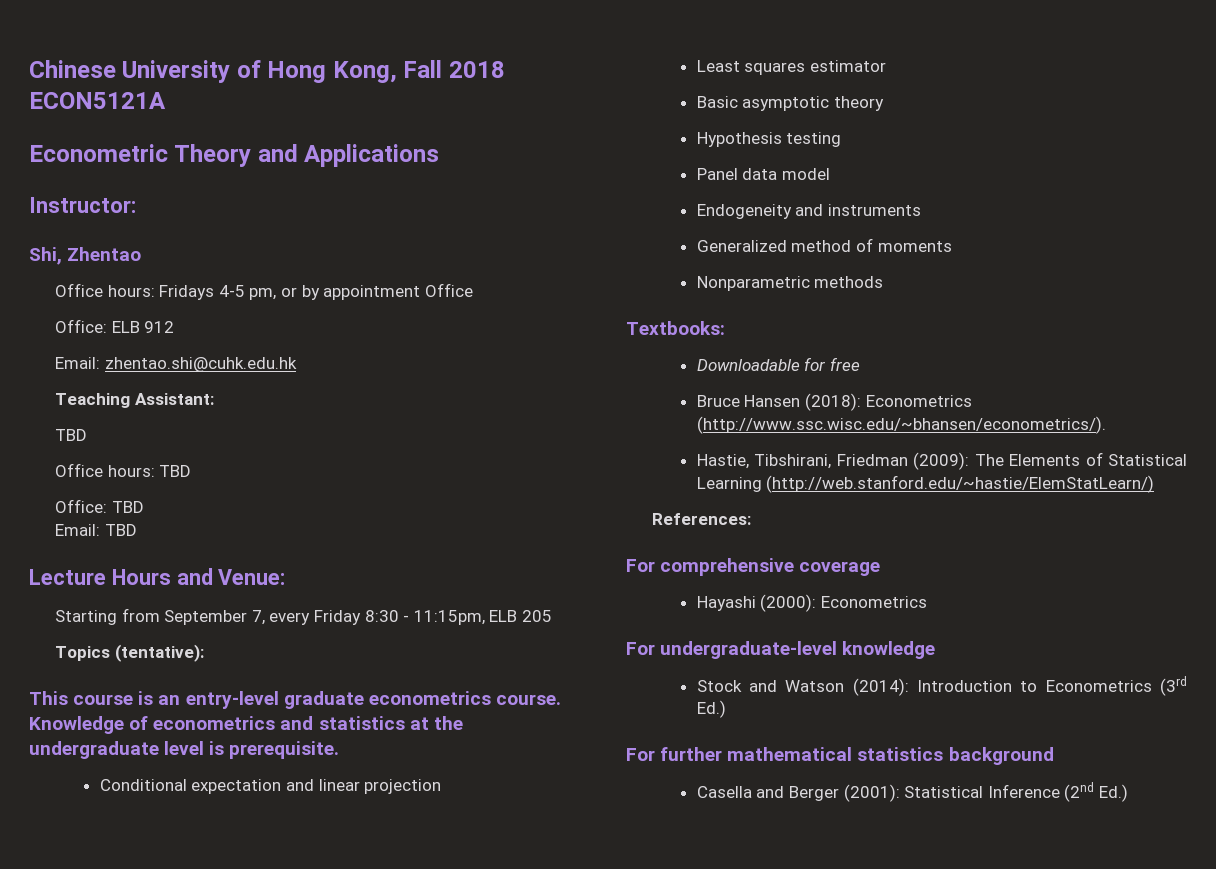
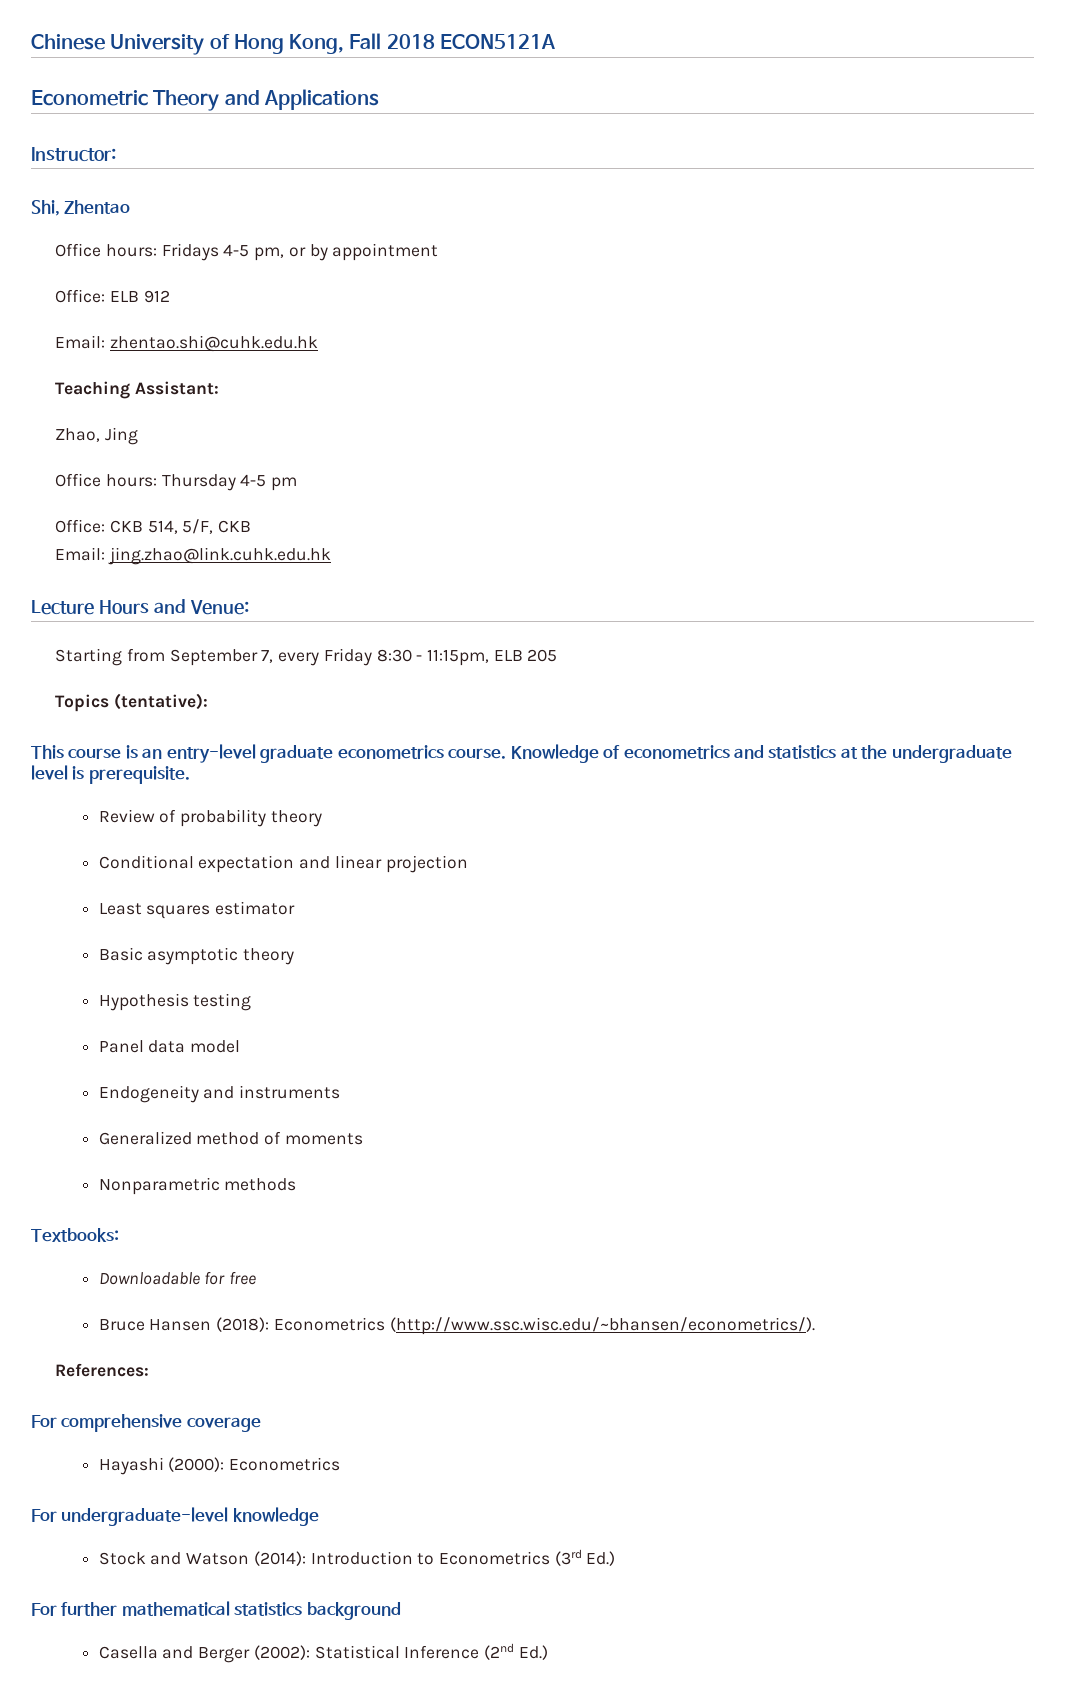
[424,283,473,297] Office -> (439, 252) none
[55,429,88,441] [55,463,192,477] [55,499,144,513] [55,524,137,536] TBD // Office hours: TBD // Office: TBD // Email: TBD -> [55,427,138,445] [55,473,298,491] [55,519,252,534] [55,547,331,565] Zhao, Jing // Office hours: Thursday 4-5 pm // Office: CKB 514, 5/F, CKB // Email: jing.zhao@link.cuhk.edu.hk
(340, 750) none -> [98,809,322,827] // Review of probability theory
[696,452,1187,470] [696,475,1155,493] // Hastie, Tibshirani, Friedman (2009): The Elements of Statistical Learning (http://web.stanford.edu/~hastie/ElemStatLearn/) -> (815, 1326) none
[843,784,900,802] (2001): -> [253,1645,310,1660] (2002):

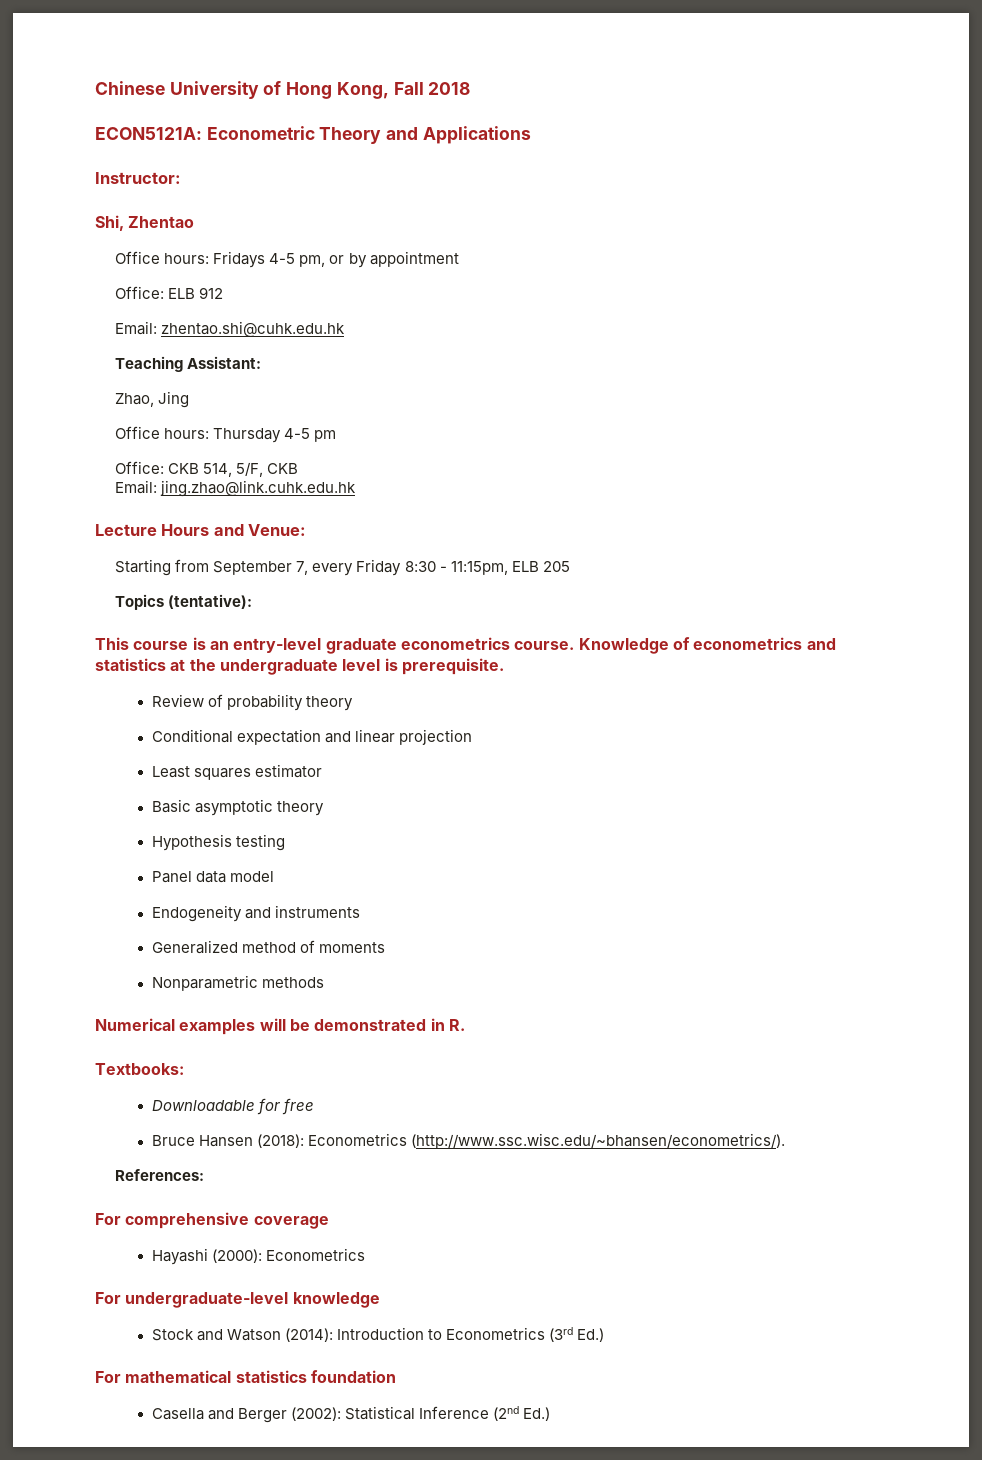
[439,34,555,49] ECON5121A // -> [95,127,202,140] // ECON5121A:
(297, 1184) none -> [95,1018,465,1035] // Numerical examples will be demonstrated in R.
[61,1602,118,1616] further -> (121, 1377) none
[306,1602,401,1620] background -> [310,1370,396,1383] foundation

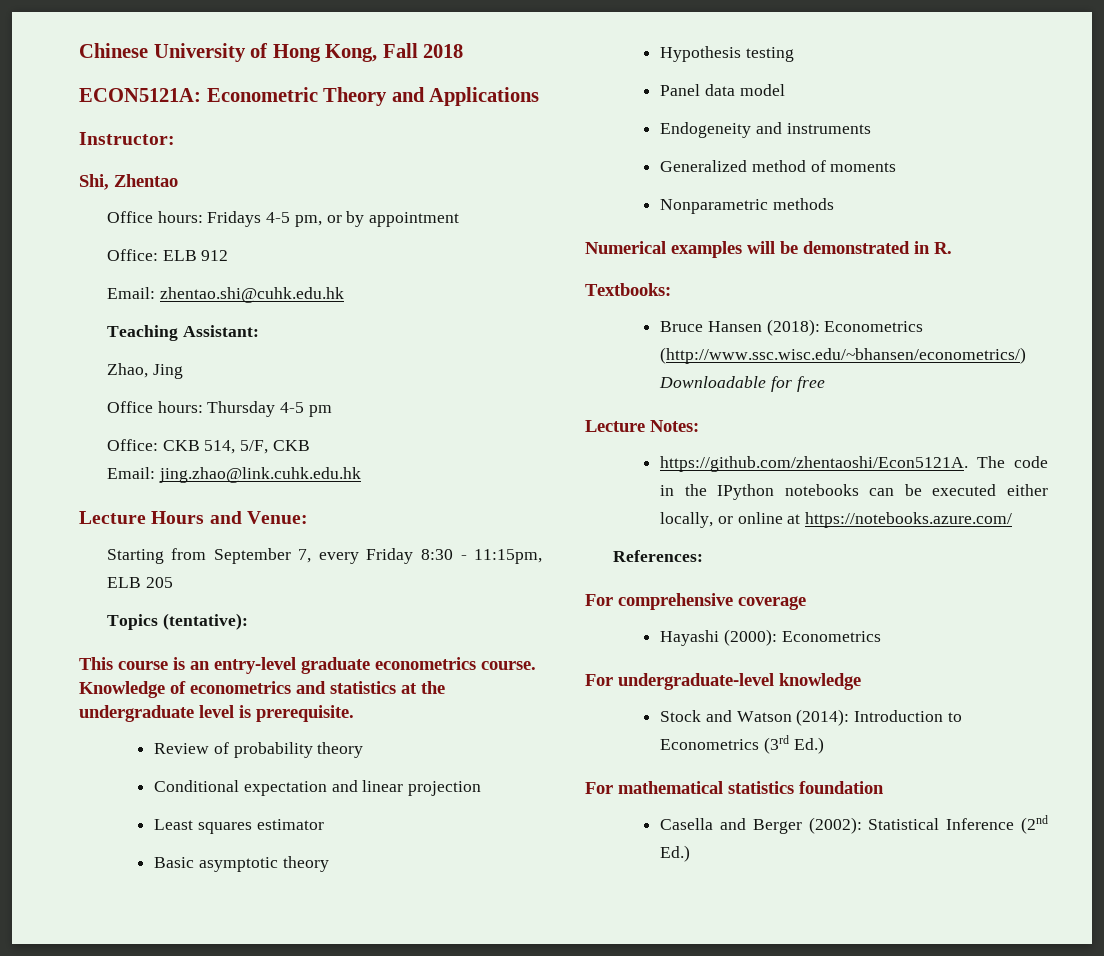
[151,1098,315,1115] [151,1133,786,1149] Downloadable for free // Bruce Hansen (2018): Econometrics (http://www.ssc.wisc.edu/~bhansen/econometrics/). -> [660,319,924,336] [660,347,1027,364] [659,376,825,392] [585,420,699,432] [660,456,1048,472] [660,484,1048,500] [660,512,1013,528] Bruce Hansen (2018): Econometrics (http://www.ssc.wisc.edu/~bhansen/econometrics/) Downloadable for free // Lecture Notes: // https://github.com/zhentaoshi/Econ5121A. The code in the IPython notebooks can be executed either locally, or online at https://notebooks.azure.com/

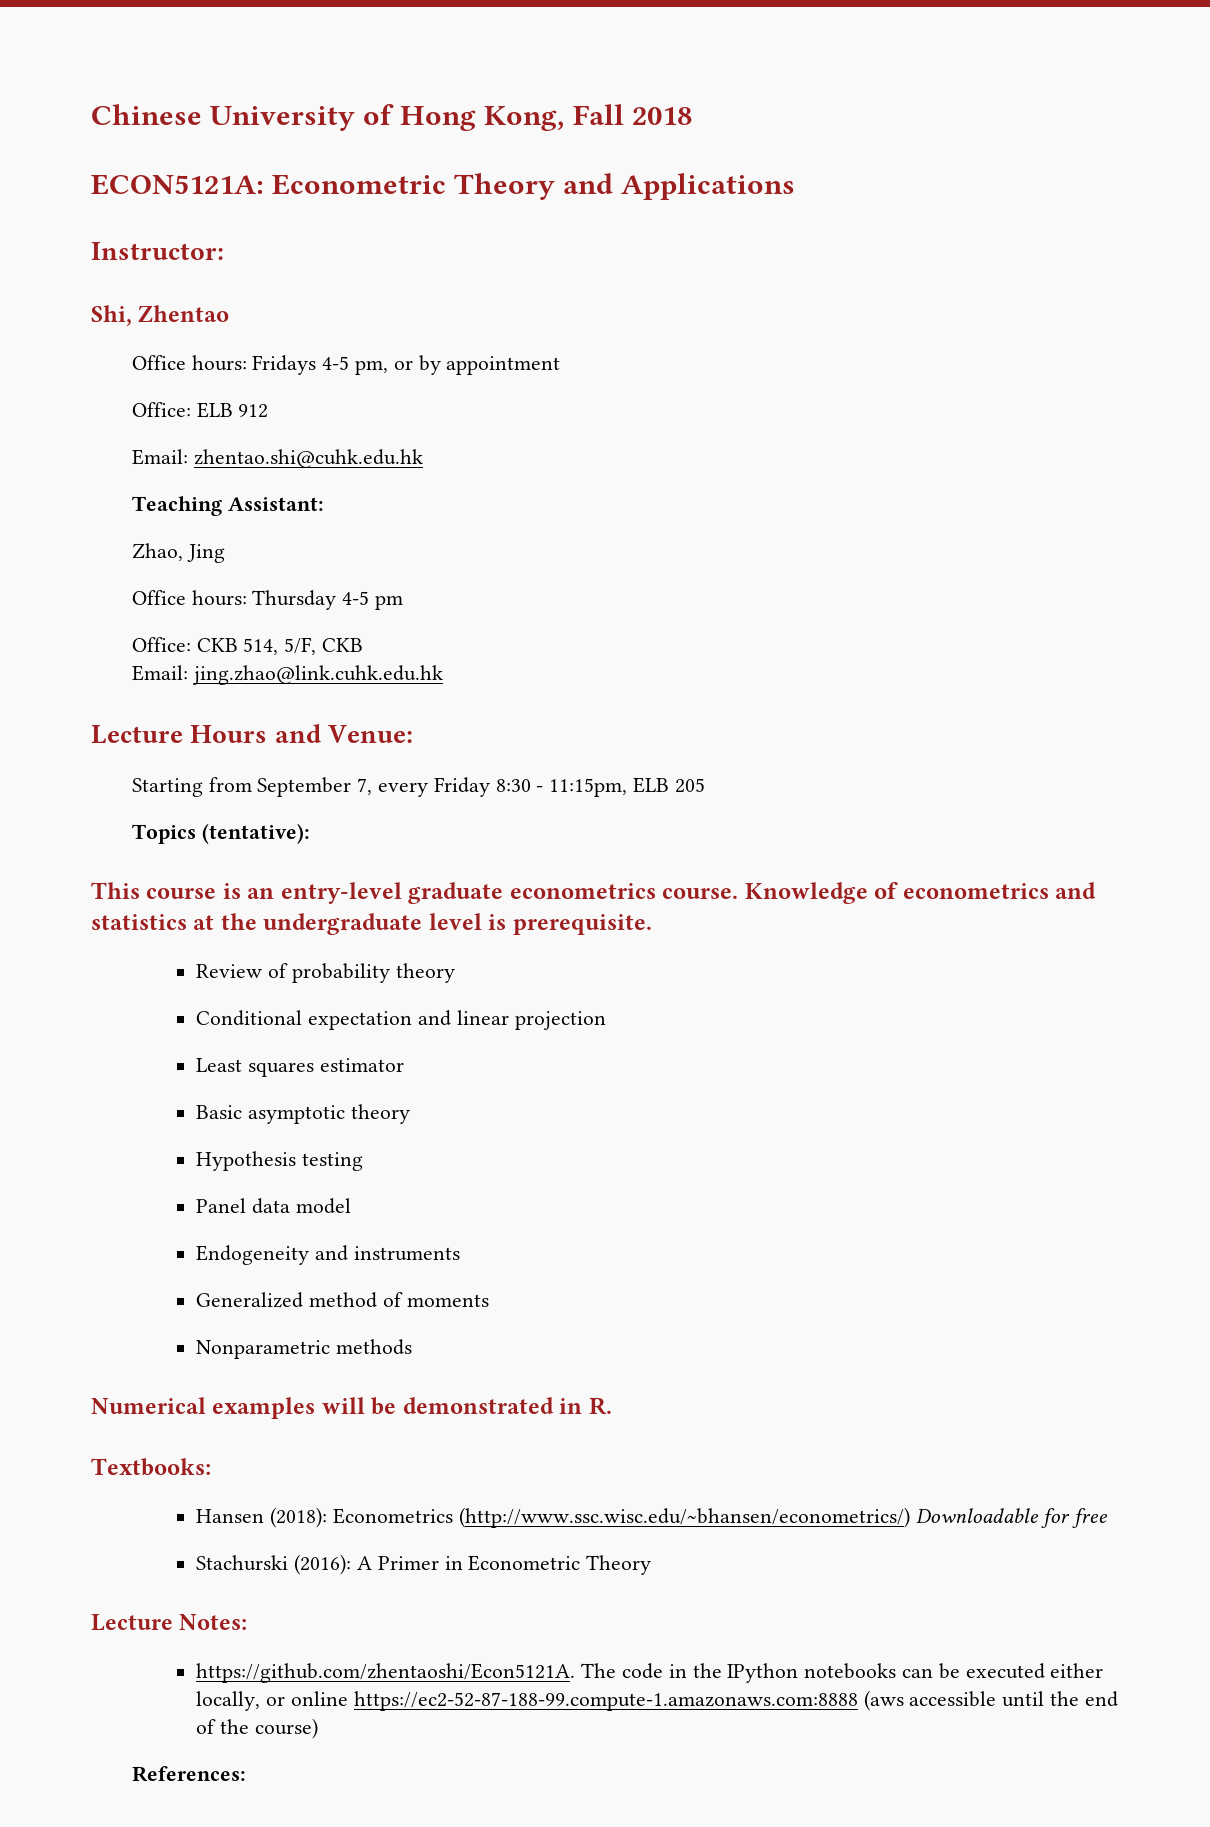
[660,321,704,332] Bruce -> (211, 1467) none
(825, 384) none -> [196,1554,652,1575] // Stachurski (2016): A Primer in Econometric Theory
[787,512,1013,528] [612,550,703,562] [585,593,806,610] [660,629,881,646] [585,673,861,690] [660,709,962,726] [660,735,824,754] [585,781,884,794] [660,815,1048,834] [660,845,691,862] at https://notebooks.azure.com/ // References: // For comprehensive coverage // Hayashi (2000): Econometrics // For undergraduate-level knowledge // Stock and Watson (2014): Introduction to Econometrics (3rd Ed.) // For mathematical statistics foundation // Casella and Berger (2002): Statistical Inference (2nd Ed.) -> [353,1690,1118,1711] [196,1718,318,1739] [131,1766,246,1782] https://ec2-52-87-188-99.compute-1.amazonaws.com:8888 (aws accessible until the end of the course) // References:

